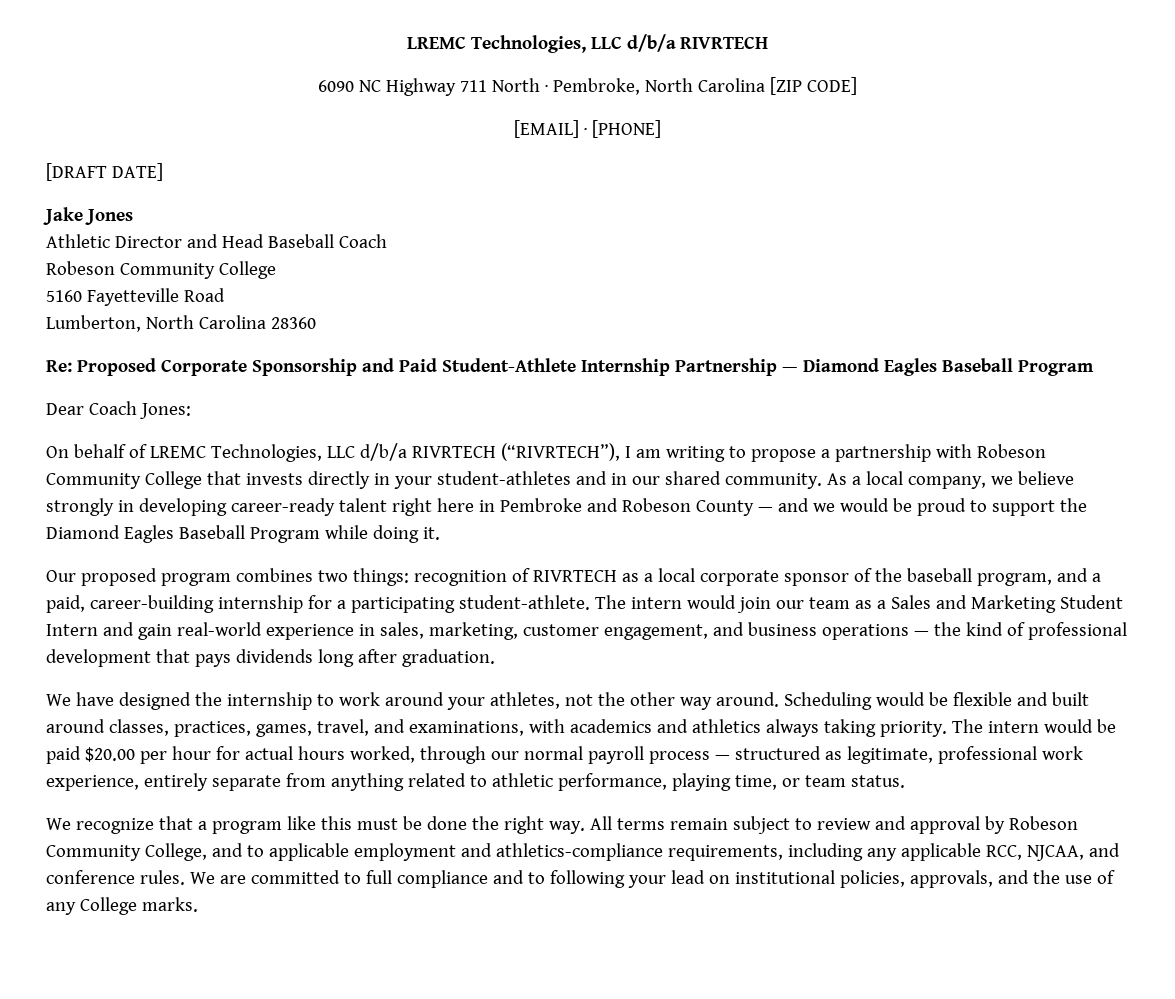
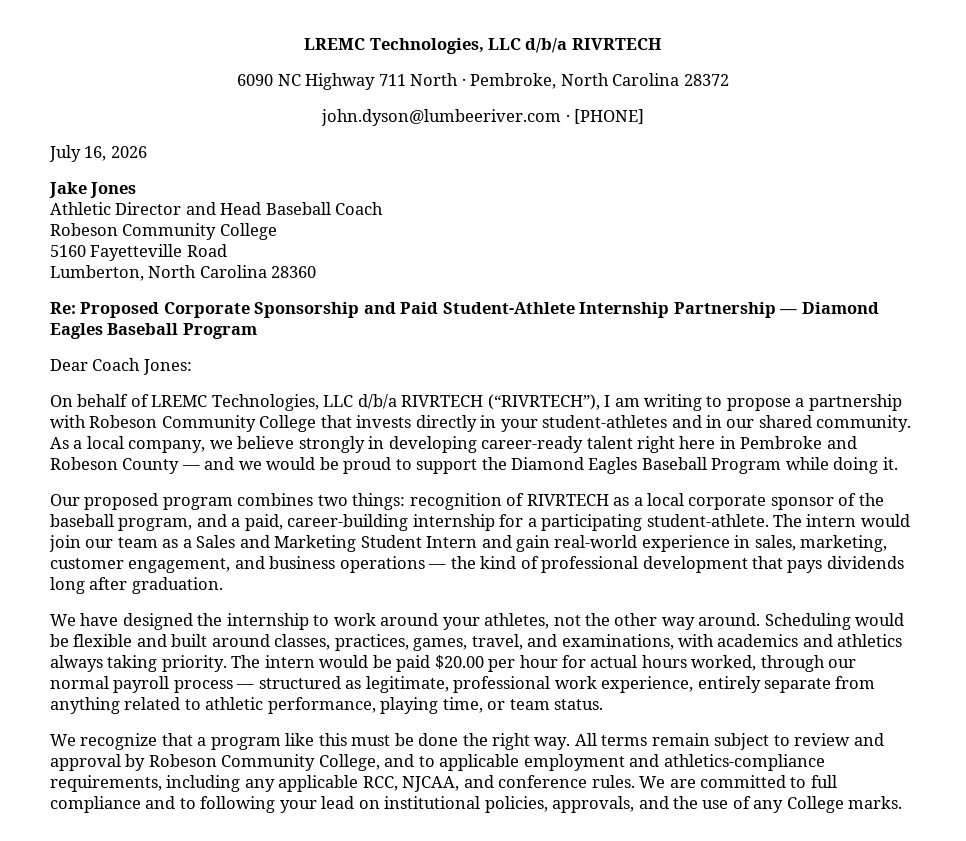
[769,77,857,95] [514,120,580,138] [ZIP CODE] // [EMAIL] -> [683,74,729,86] [321,109,562,126] 28372 // john.dyson@lumbeeriver.com
[46,163,163,181] [DRAFT DATE] -> [49,145,147,162] July 16, 2026

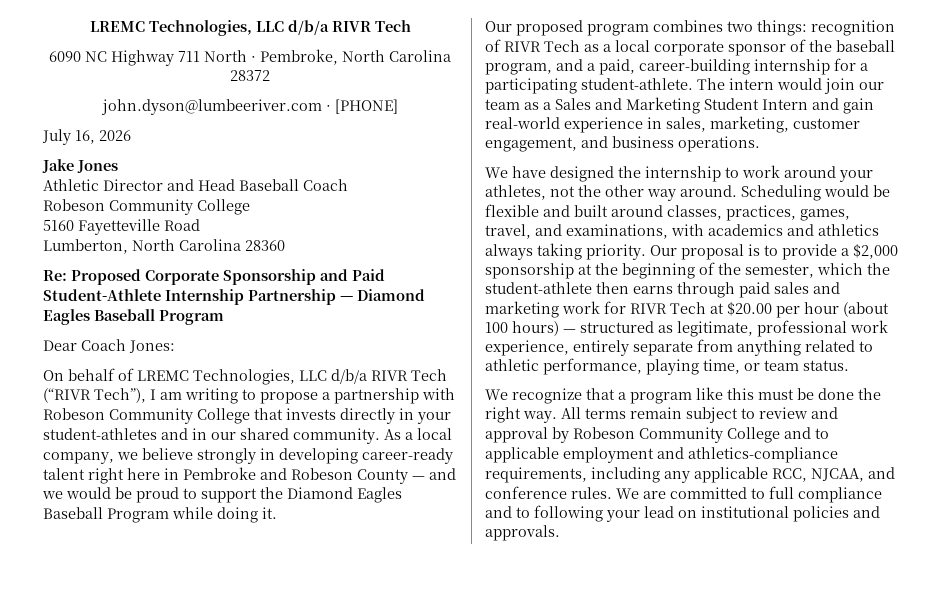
[304,38,662,54] LREMC Technologies, LLC d/b/a RIVRTECH -> [89,20,411,36] LREMC Technologies, LLC d/b/a RIVR Tech
[401,394,600,410] RIVRTECH (“RIVRTECH”), -> [371,369,447,381] [43,388,146,403] RIVR Tech (“RIVR Tech”),
[526,494,609,506] RIVRTECH -> [504,40,580,52] RIVR Tech
[339,556,904,573] [50,577,223,594] operations — the kind of professional development that pays dividends long after graduation. -> [678,136,760,152] operations.
[231,655,857,672] [50,676,233,693] The intern would be paid $20.00 per hour for actual hours worked, through our normal payroll process -> [650,244,898,260] [485,262,890,279] [485,282,840,298] [485,301,889,318] [485,321,559,336] Our proposal is to provide a $2,000 sponsorship at the beginning of the semester, which the student-athlete then earns through paid sales and marketing work for RIVR Tech at $20.00 per hour (about 100 hours)
[318,754,380,771] College, -> [727,427,780,443] College
[484,796,903,813] policies, approvals, and the use of any College marks. -> [793,506,880,522] [485,525,560,541] policies and approvals.

